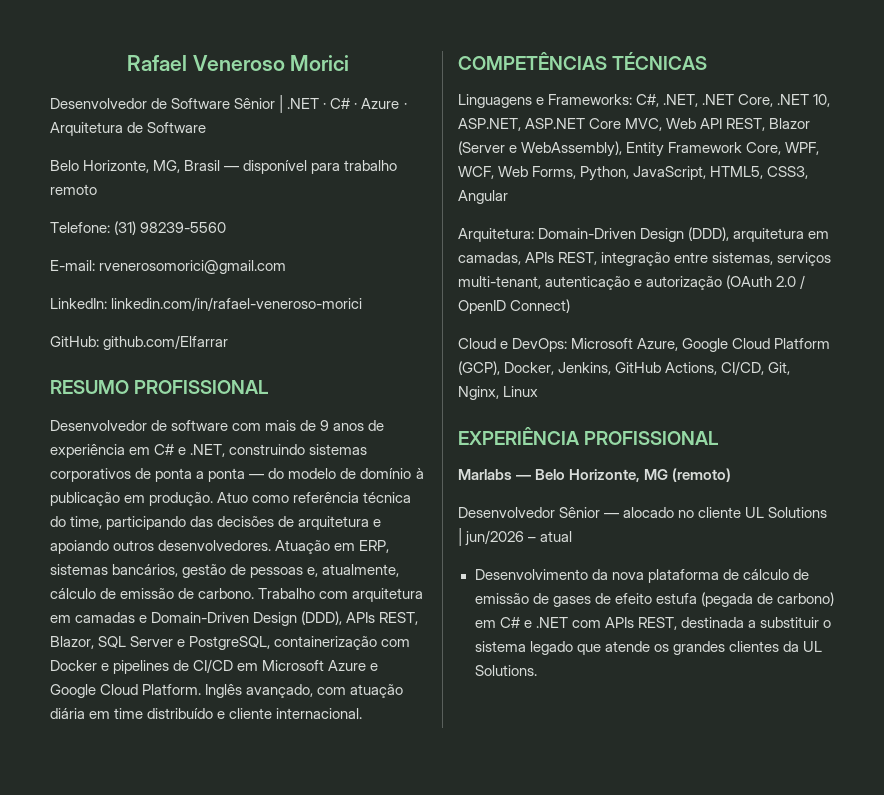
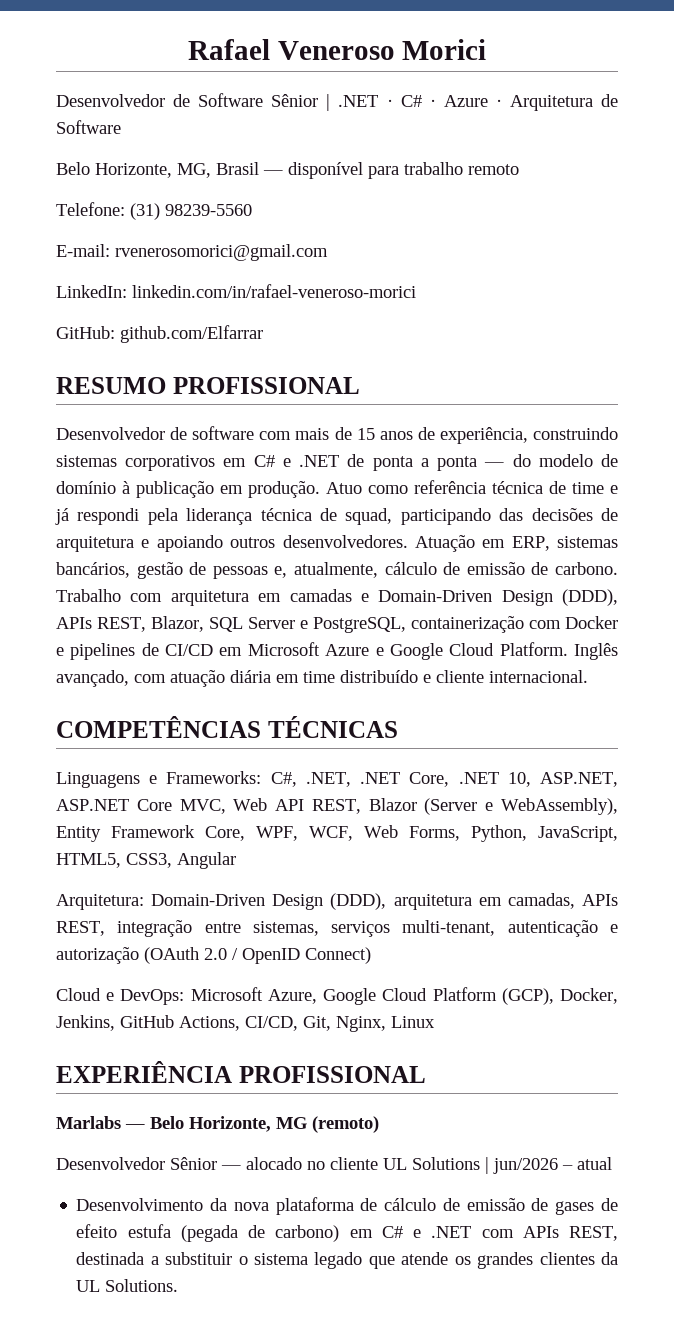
[320,420,330,431] 9 -> [356,428,375,440] 15
[50,444,368,458] [50,468,131,482] experiência em C# e .NET, construindo sistemas corporativos -> [439,427,619,444] [56,455,340,471] experiência, construindo sistemas corporativos em C# e .NET
[50,516,103,529] do time, -> [549,481,618,494] [55,508,393,525] de time e já respondi pela liderança técnica de squad,

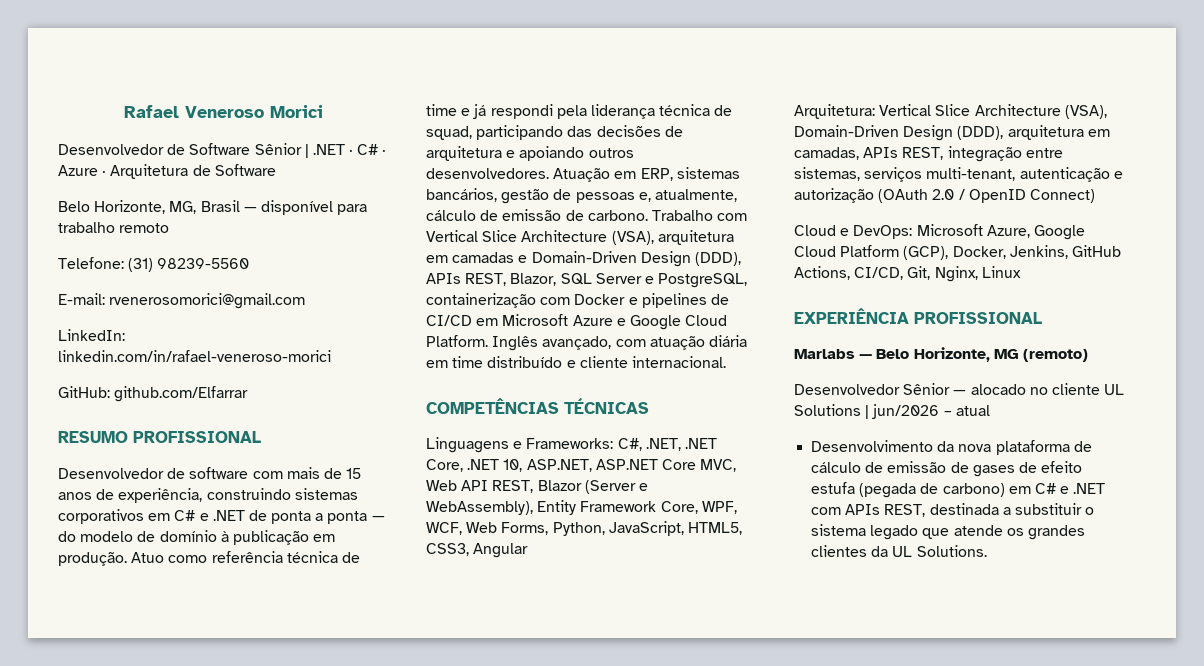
(163, 597) none -> [426,230,654,245] Vertical Slice Architecture (VSA),
(144, 902) none -> [879,104,1107,119] Vertical Slice Architecture (VSA),

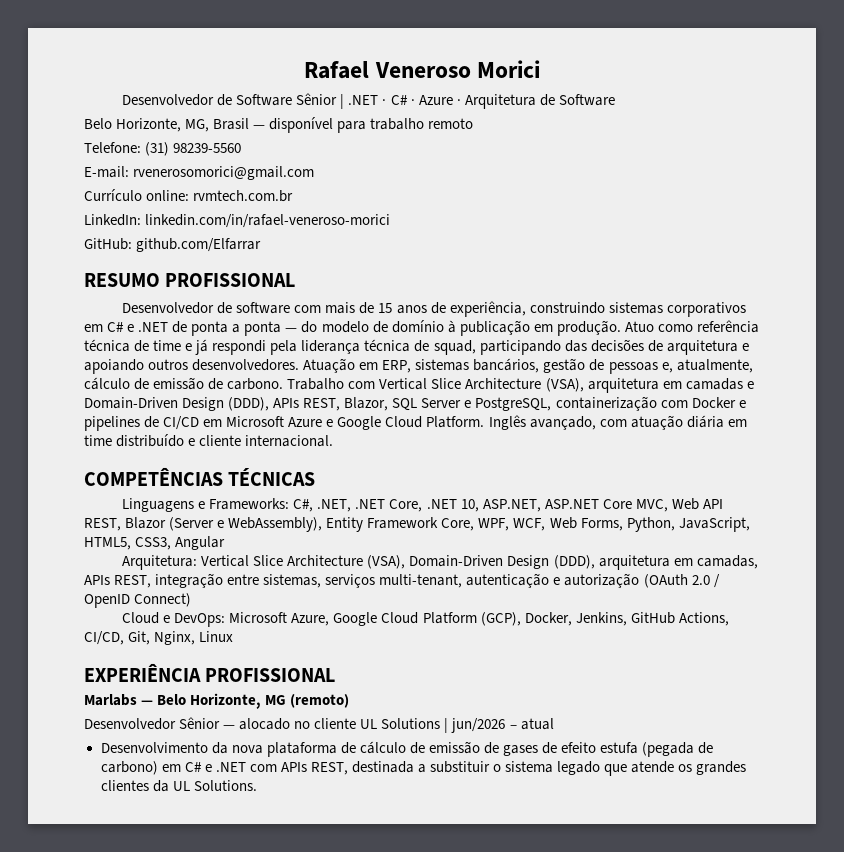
(306, 301) none -> [84,189,294,202] // Currículo online: rvmtech.com.br

